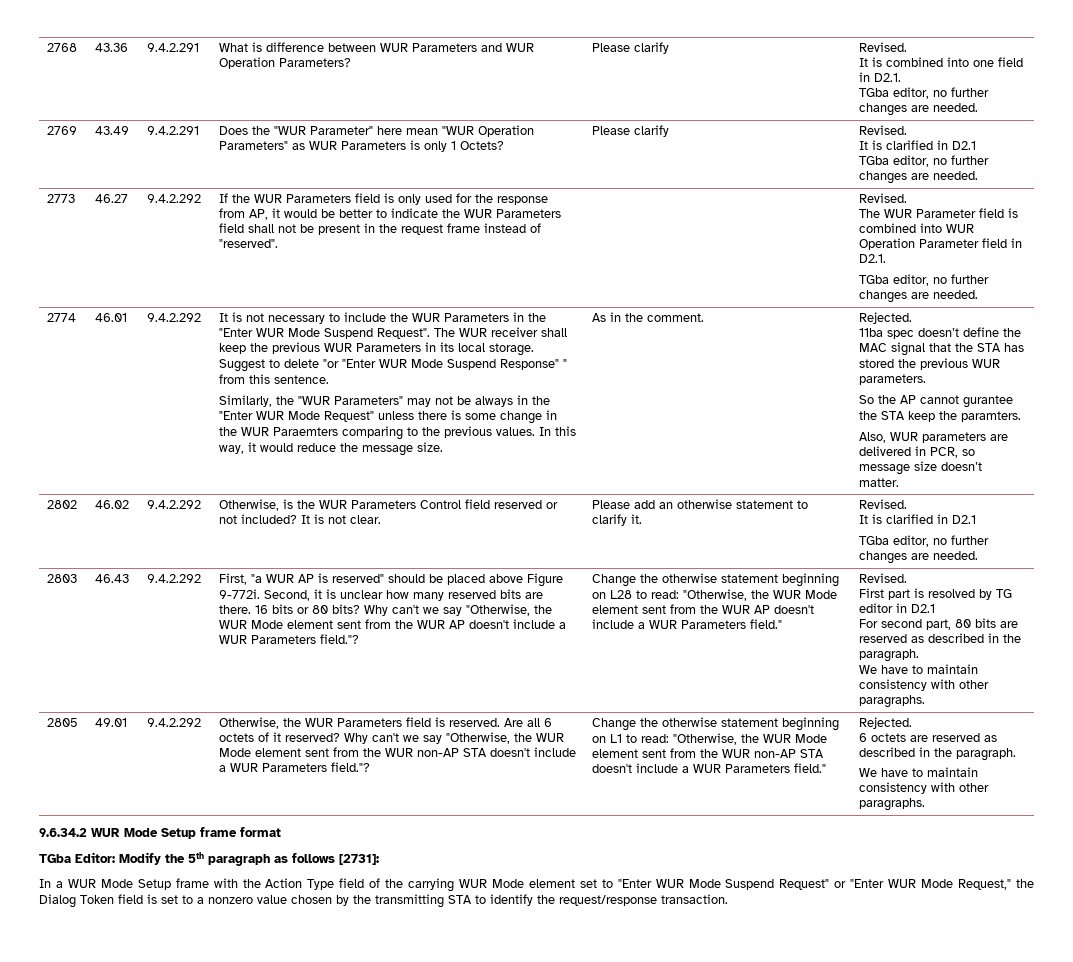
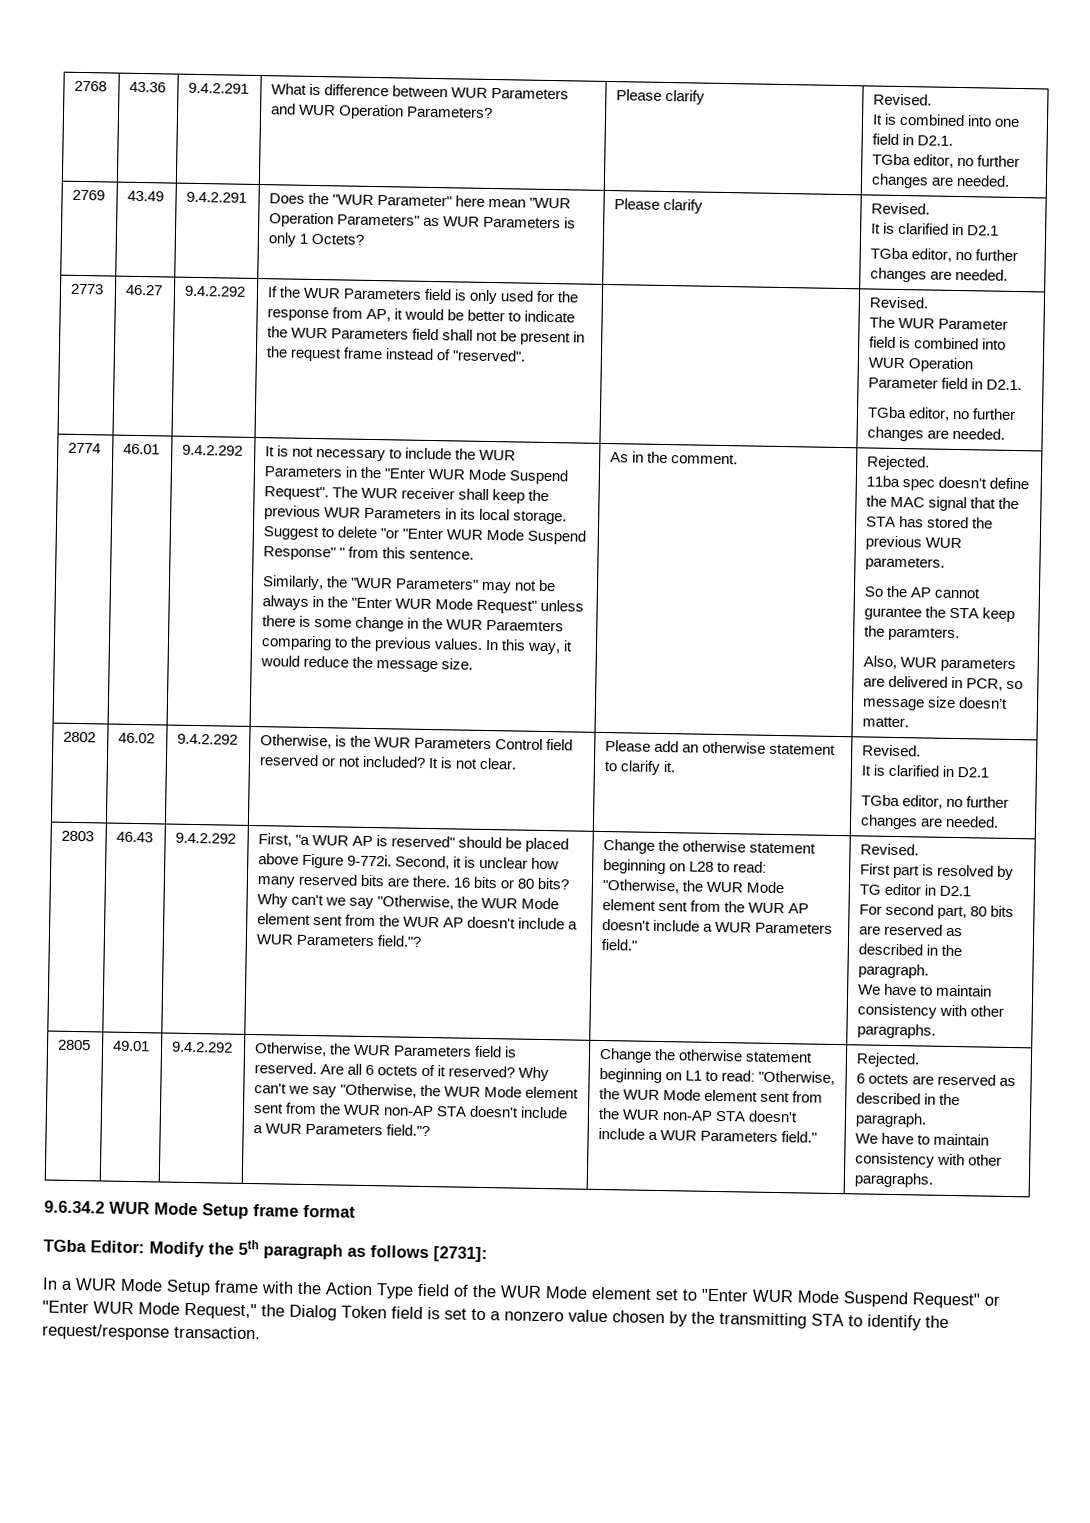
[408,878,455,892] carrying -> (497, 1291) none

